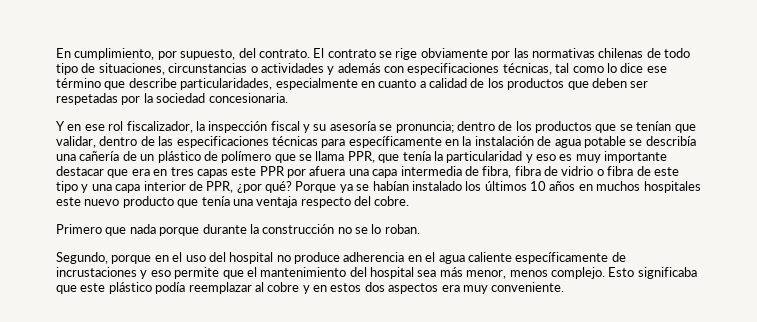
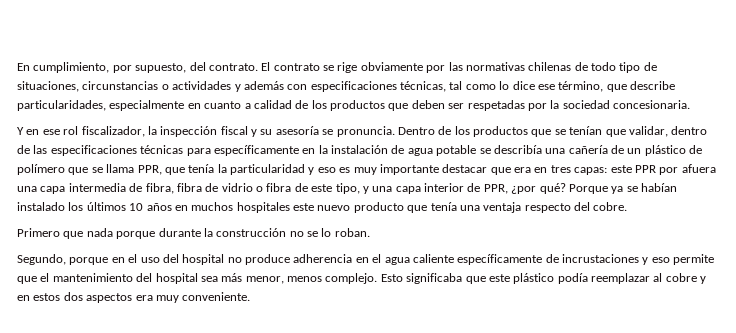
[56,78,101,88] término -> [558,81,604,92] término,
[395,121,495,133] pronuncia; dentro -> [336,126,435,137] pronuncia. Dentro
[196,169,228,178] capas -> [574,167,608,175] capas:
[56,181,78,193] tipo -> [335,183,360,194] tipo,

